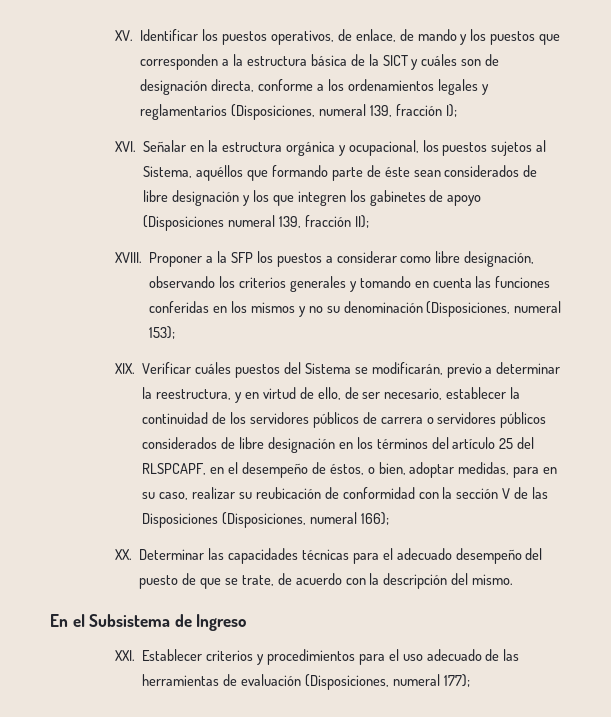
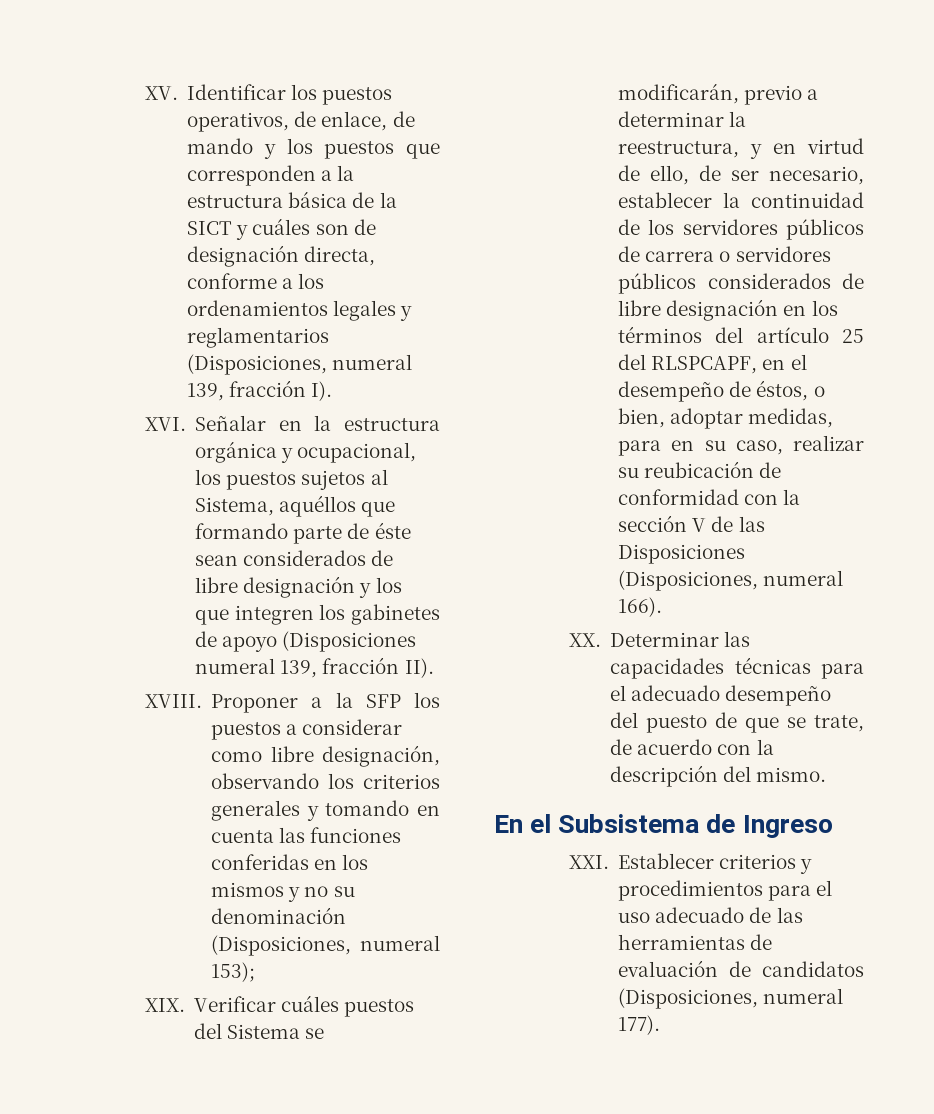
[445,104,457,117] I); -> [311,381,333,401] I).
[354,215,369,228] II); -> [404,658,434,678] II).
[360,512,389,525] 166); -> [618,597,663,617] 166).
[304,674,470,690] (Disposiciones, numeral 177); -> [729,961,864,977] [618,988,844,1009] [618,1015,661,1035] de candidatos (Disposiciones, numeral 177).

